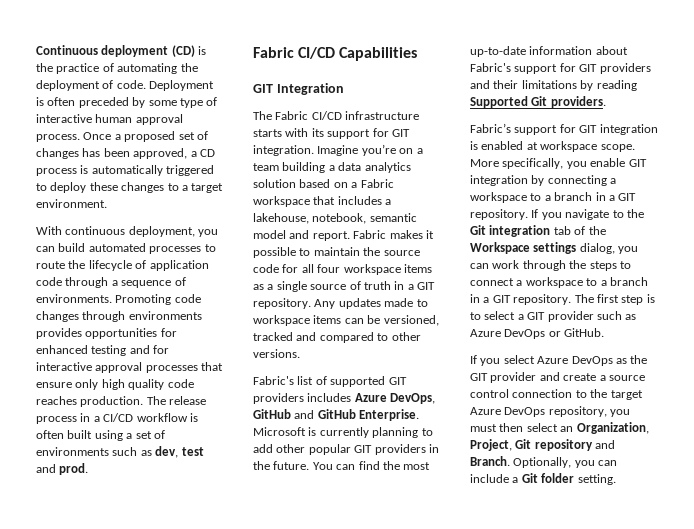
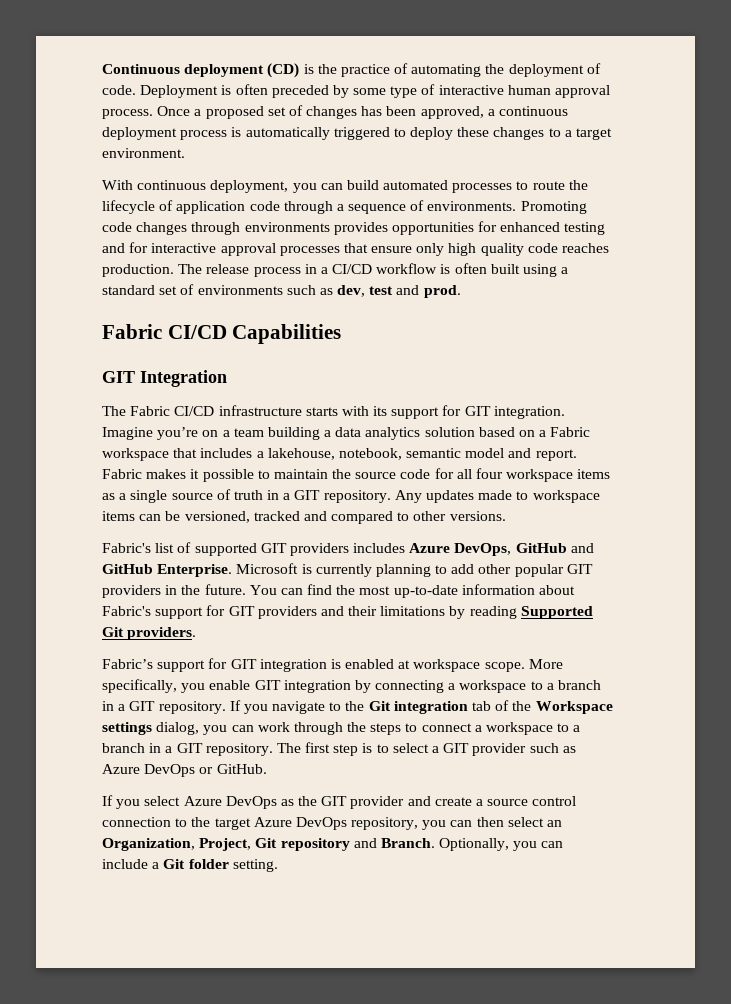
[199,149,215,157] CD -> [499,106,569,116] [102,127,177,140] continuous deployment
(133, 436) none -> [102,285,155,295] standard
[470,424,497,432] must -> [450,820,473,827] can

